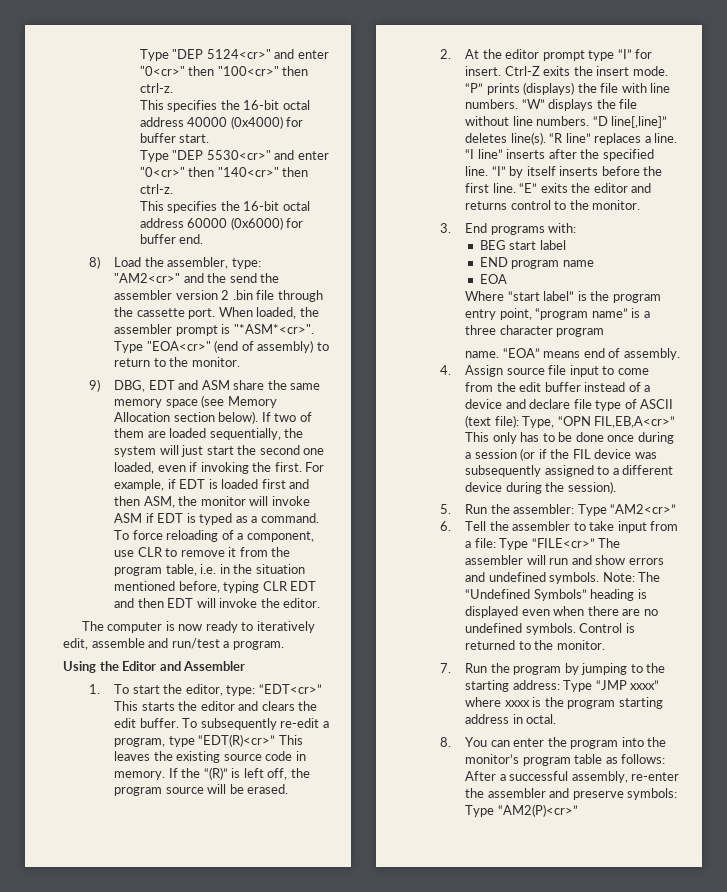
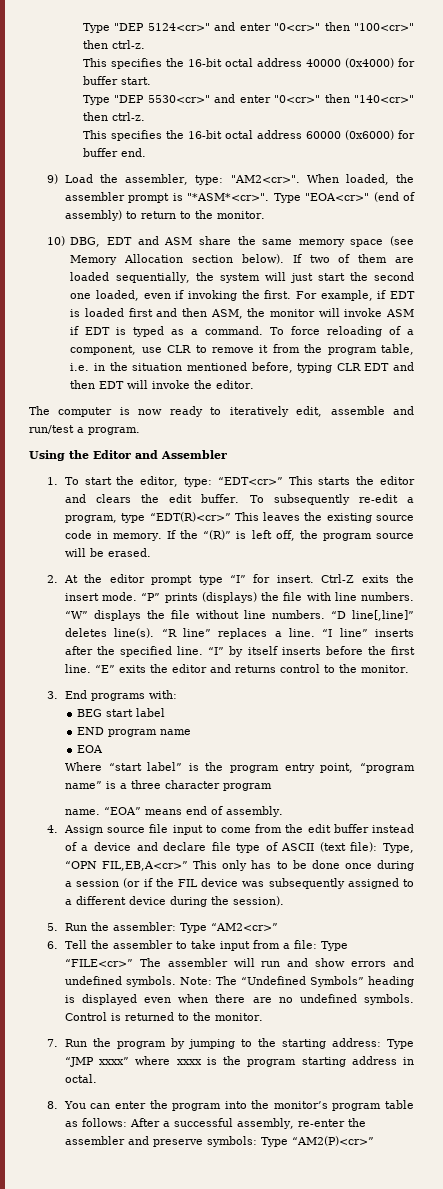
[88,256,100,269] 8) -> [46,174,58,184] 9)
[114,273,280,283] [114,290,323,302] [114,307,216,319] "AM2<cr>" and the send the assembler version 2 .bin file through the cassette port. -> [230,175,300,183] "AM2<cr>".
[88,379,100,392] 9) -> [46,236,65,246] 10)

